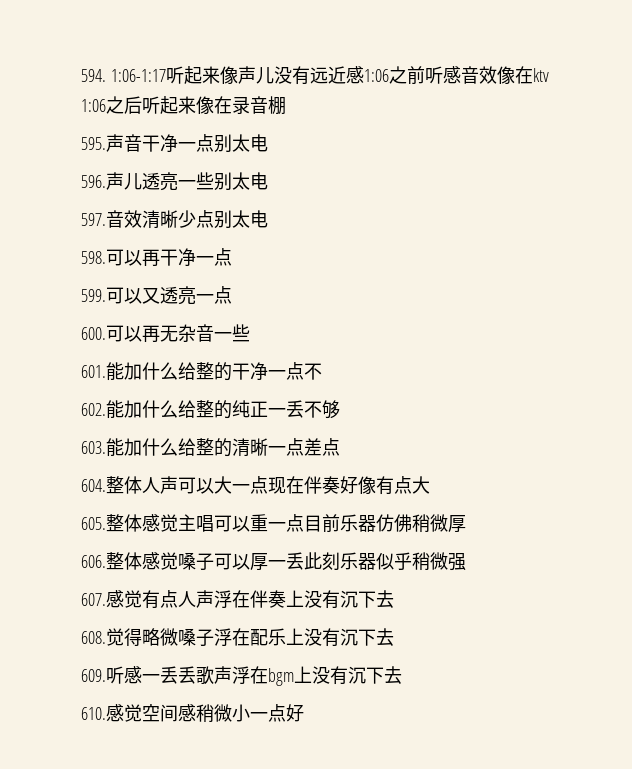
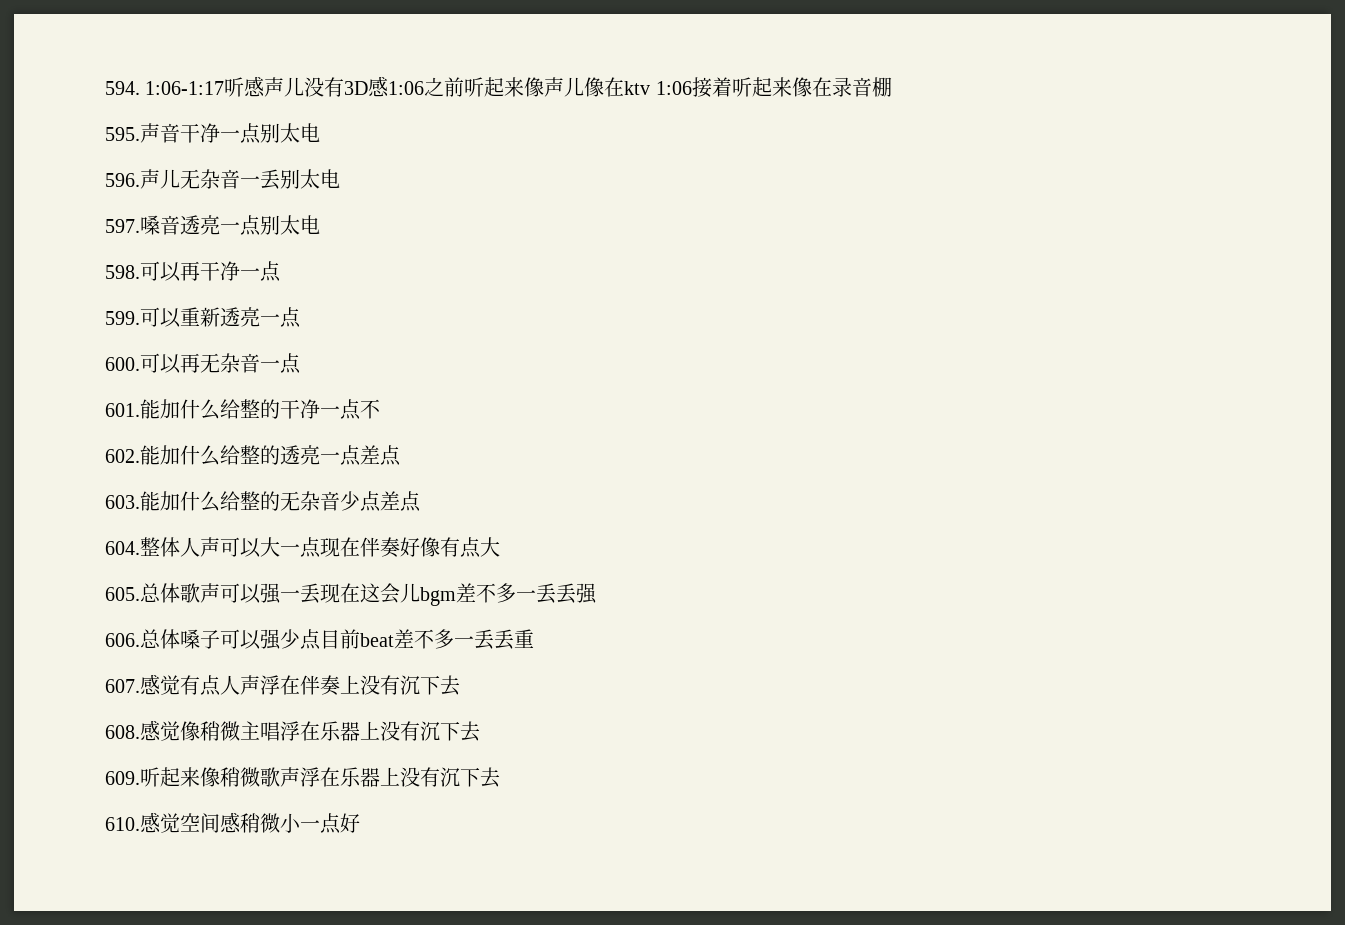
[183,66,497,85] 起来像声儿没有远近感1:06之前听感音效 -> [244,76,585,97] 感声儿没有3D感1:06之前听起来像声儿
[106,96,142,114] 之后 -> [691,77,732,98] 接着
[142,172,214,191] 透亮一些 -> [180,169,280,190] 无杂音一丢
[106,210,196,229] 音效清晰少 -> [140,215,240,235] 嗓音透亮一
[142,287,160,304] 又 -> [180,307,220,327] 重新
[232,324,250,342] 些 -> [280,353,301,374] 点
[232,400,340,419] 纯正一丢不够 -> [280,445,401,466] 透亮一点差点
[232,438,286,457] 清晰一 -> [280,491,360,511] 无杂音少
[106,514,466,533] [81,552,466,571] 整体感觉主唱可以重一点目前乐器仿佛稍微厚 // 606.整体感觉嗓子可以厚一丢此刻乐器似乎稍微强 -> [140,583,597,606] [105,629,534,650] 总体歌声可以强一丢现在这会儿bgm差不多一丢丢强 // 606.总体嗓子可以强少点目前beat差不多一丢丢重
[106,628,286,647] 觉得略微嗓子浮在配乐 -> [140,720,360,741] 感觉像稍微主唱浮在乐器
[124,666,196,684] 感一丢丢 -> [160,767,260,787] 起来像稍微
[268,668,294,686] bgm -> [340,767,380,787] 乐器

